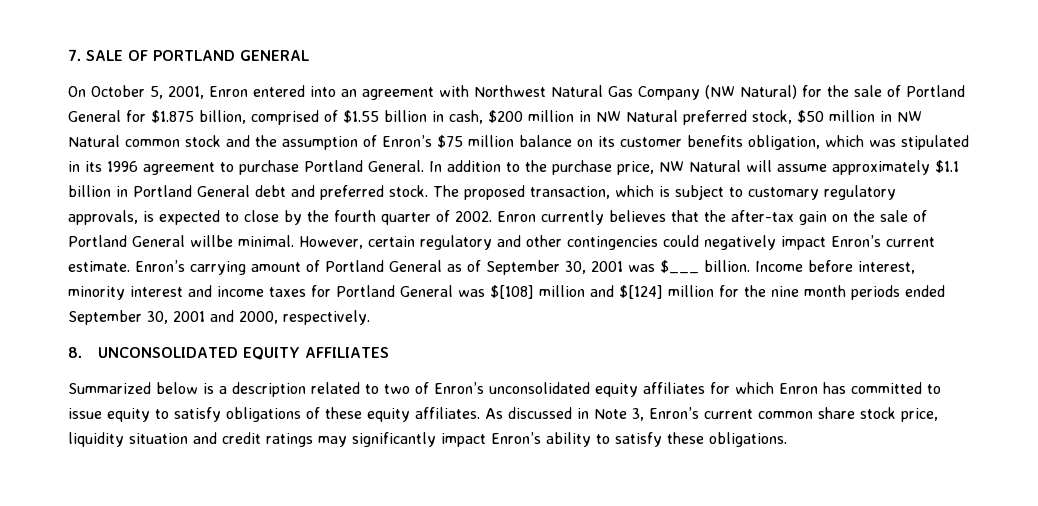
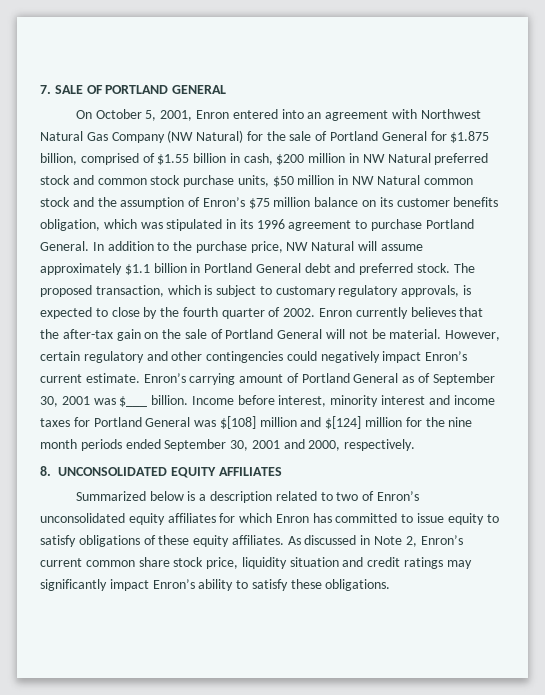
[752,110,792,124] stock, -> [40,175,269,187] stock and common stock purchase units,
[190,235,294,247] willbe minimal. -> [326,329,442,339] will not be material.
[632,408,644,421] 3, -> [405,536,417,547] 2,

